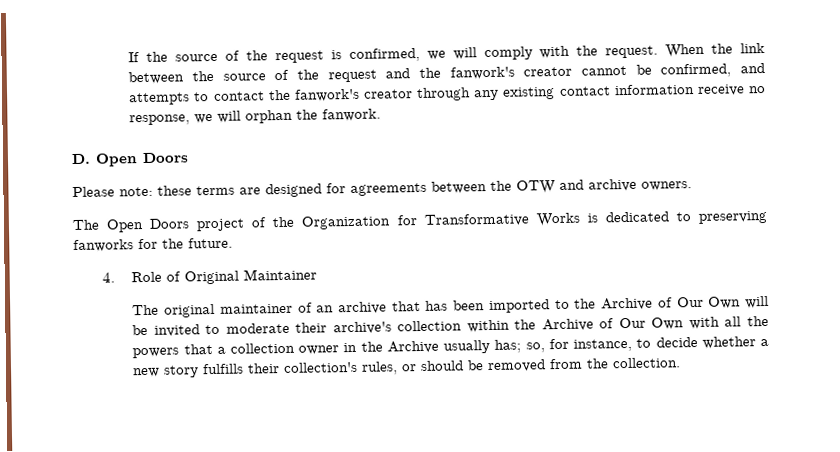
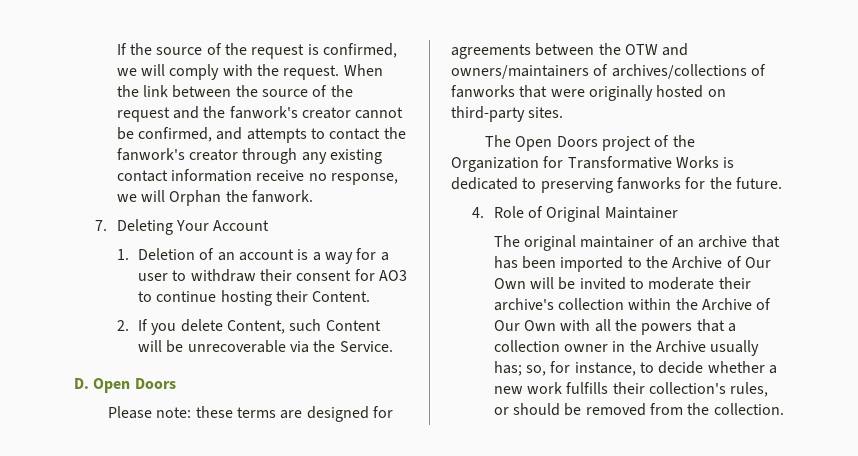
[245,109,294,124] orphan -> [169,190,222,206] Orphan
(382, 115) none -> [95,219,270,235] [116,248,389,264] [137,269,407,282] [137,290,371,306] [116,319,381,335] [137,340,393,353] // 7. Deleting Your Account // 1. Deletion of an account is a way for a user to withdraw their consent for AO3 to continue hosting their Content. // 2. If you delete Content, such Content will be unrecoverable via the Service.
[588,178,692,192] archive owners. -> [451,64,766,79] [451,85,726,101] [451,106,564,122] owners/maintainers of archives/collections of fanworks that were originally hosted on third-party sites.
[163,365,200,378] story -> [526,382,562,394] work

